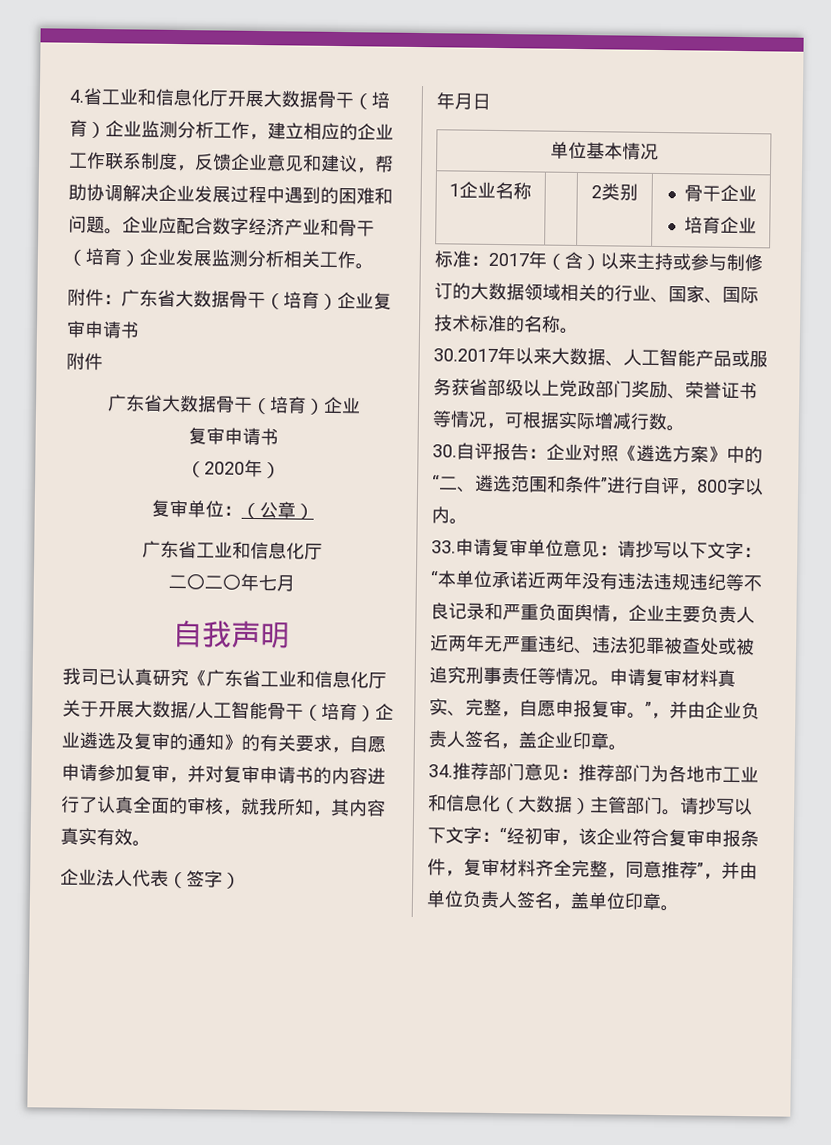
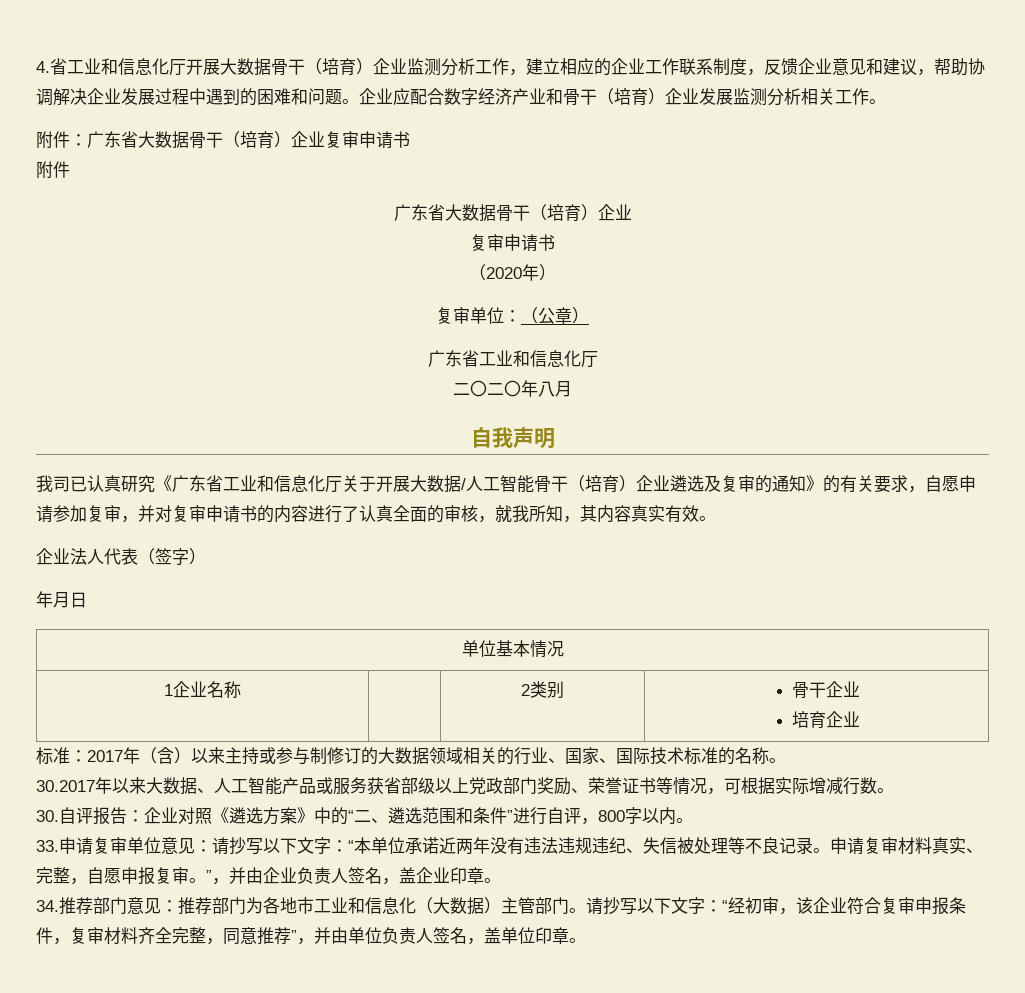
[258,574,277,592] 七 -> [538,381,555,397] 八
[725,573,762,592] [430,602,755,624] [430,634,755,656] [429,666,592,686] 等不良记录和严重负面舆情，企业主要负责人近两年无严重违纪、违法犯罪被查处或被追究刑事责任等情况 -> [626,837,813,854] 、失信被处理等不良记录

